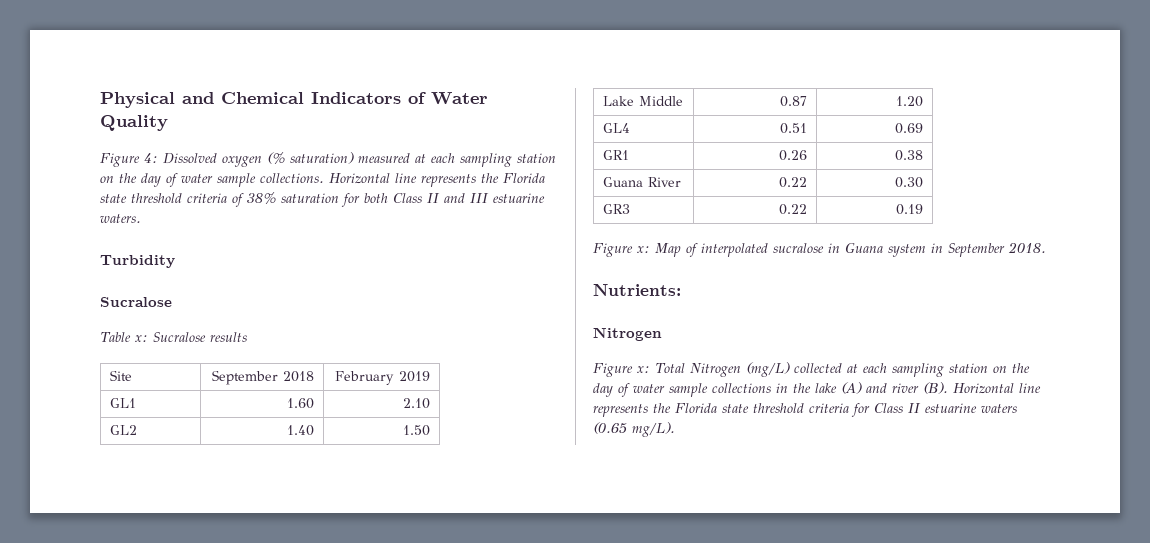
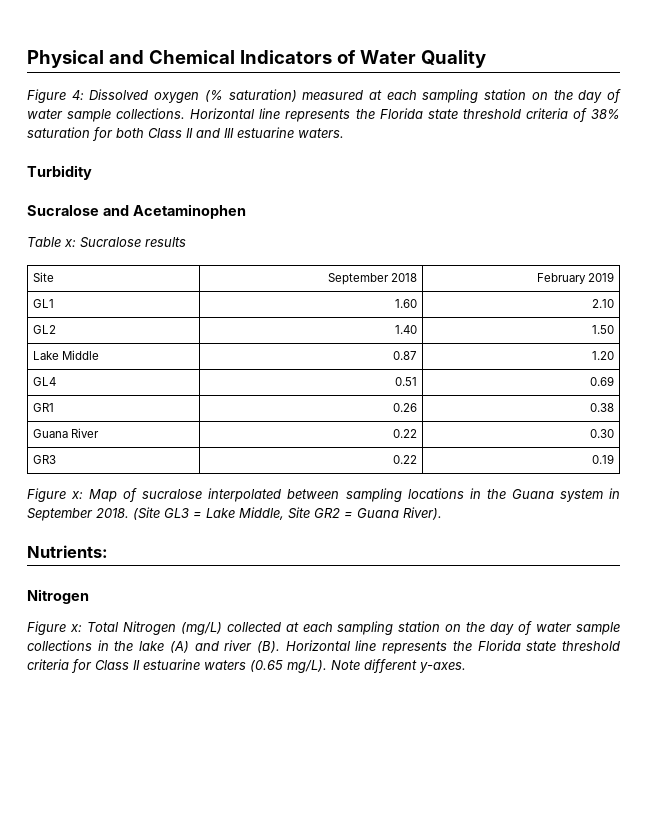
(172, 302) none -> [102,204,246,219] and Acetaminophen
[701,243,840,257] interpolated sucralose in -> [142,488,506,502] sucralose interpolated between sampling locations in the
(1046, 247) none -> [133,507,442,520] (Site GL3 = Lake Middle, Site GR2 = Guana River).
(675, 429) none -> [331,659,466,673] Note different y-axes.

